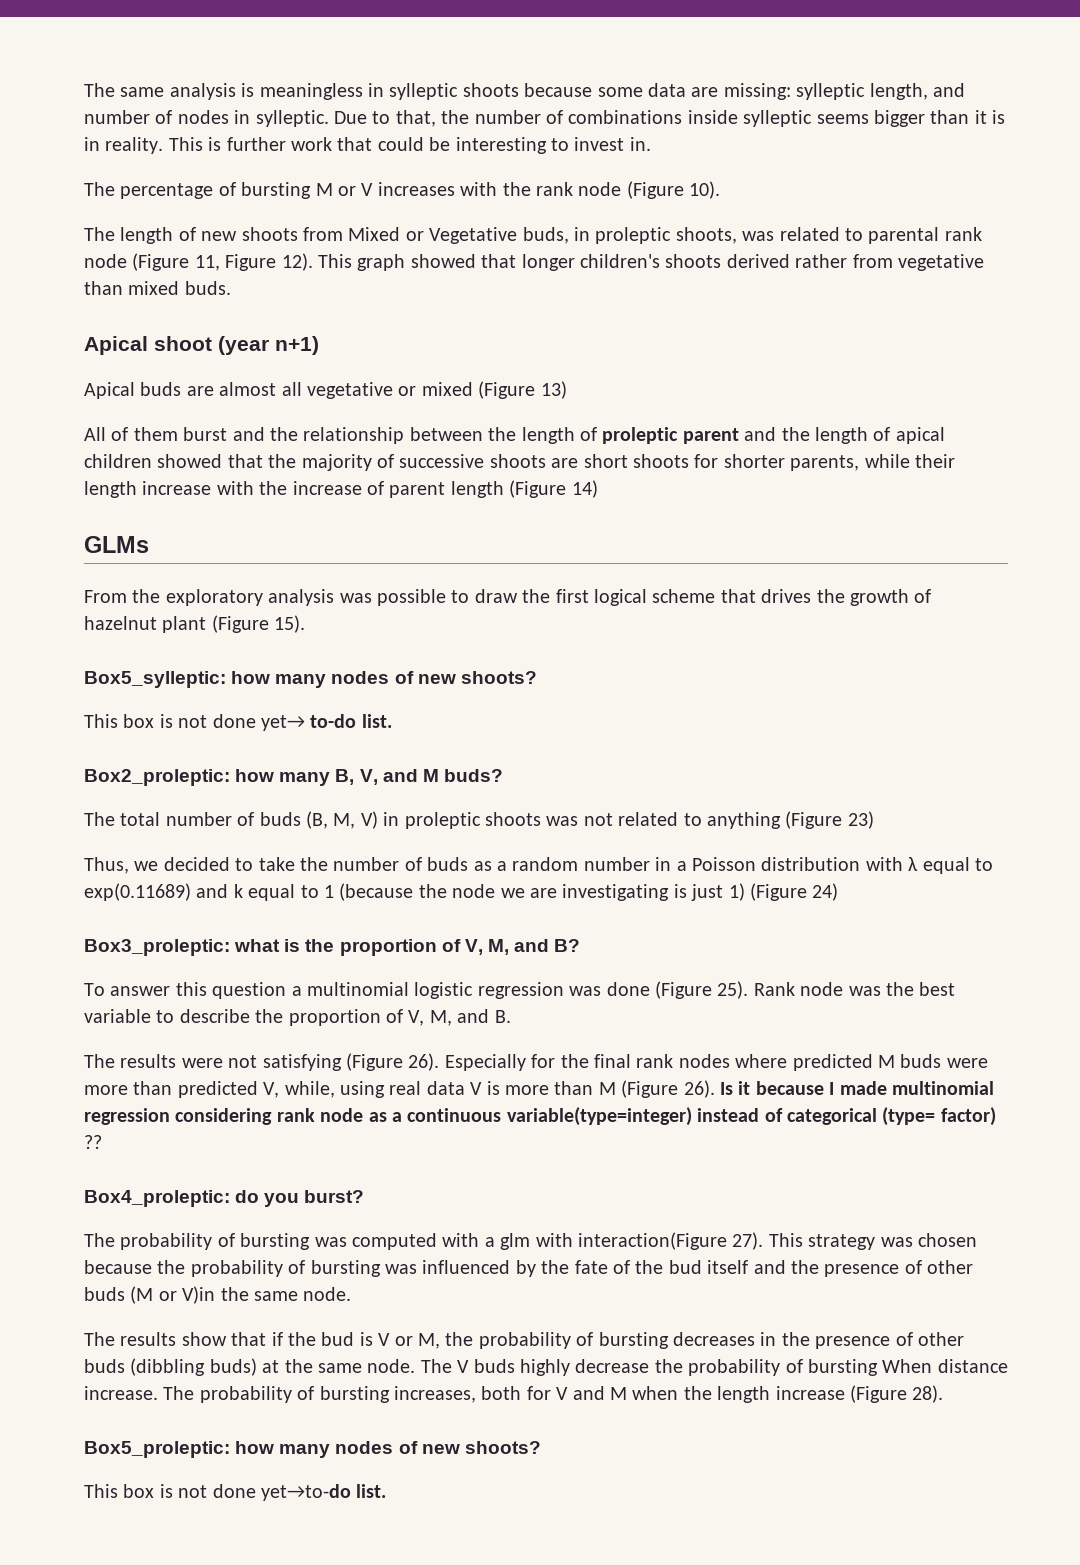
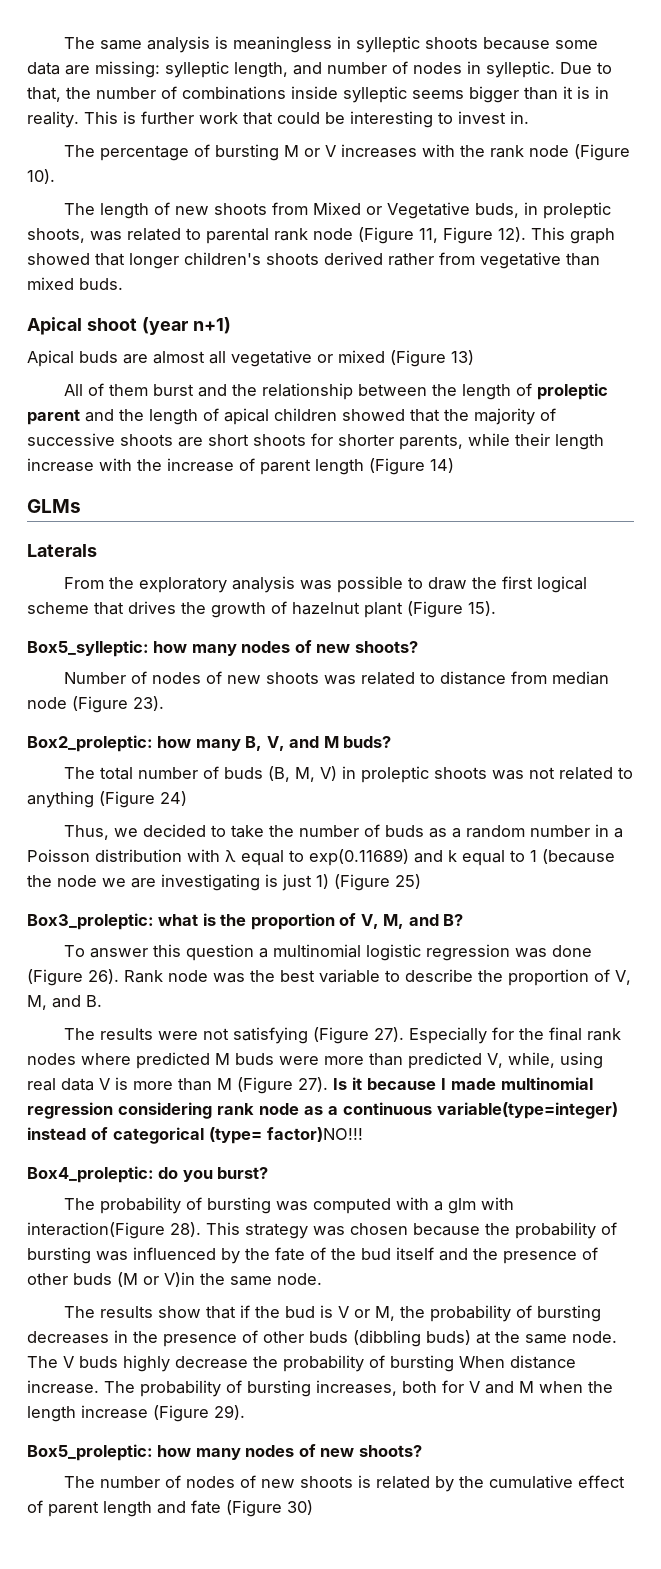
(149, 544) none -> [27,544,97,557] // Laterals
[84,714,392,731] This box is not done yet→ to-do list. -> [63,671,609,685] [27,696,164,713] Number of nodes of new shoots was related to distance from median node (Figure 23).
[847,811,874,829] 23) -> [160,791,187,806] 24)
[812,883,839,901] 24) -> [395,874,421,889] 25)
[717,981,749,999] 25). -> [88,969,119,984] 26).
[408,1053,440,1071] 26). -> [373,1027,404,1042] 27).
[683,1080,715,1098] 26). -> [298,1077,328,1092] 27).
[940,1107,996,1126] [84,1135,102,1149] factor) ?? -> [267,1127,363,1142] factor)NO!!!
[732,1232,764,1250] 27). -> [170,1222,201,1237] 28).
[912,1385,944,1403] 28). -> [214,1405,245,1420] 29).
[84,1484,387,1501] This box is not done yet→to-do list. -> [63,1475,625,1492] [27,1500,313,1517] The number of nodes of new shoots is related by the cumulative effect of parent length and fate (Figure 30)

